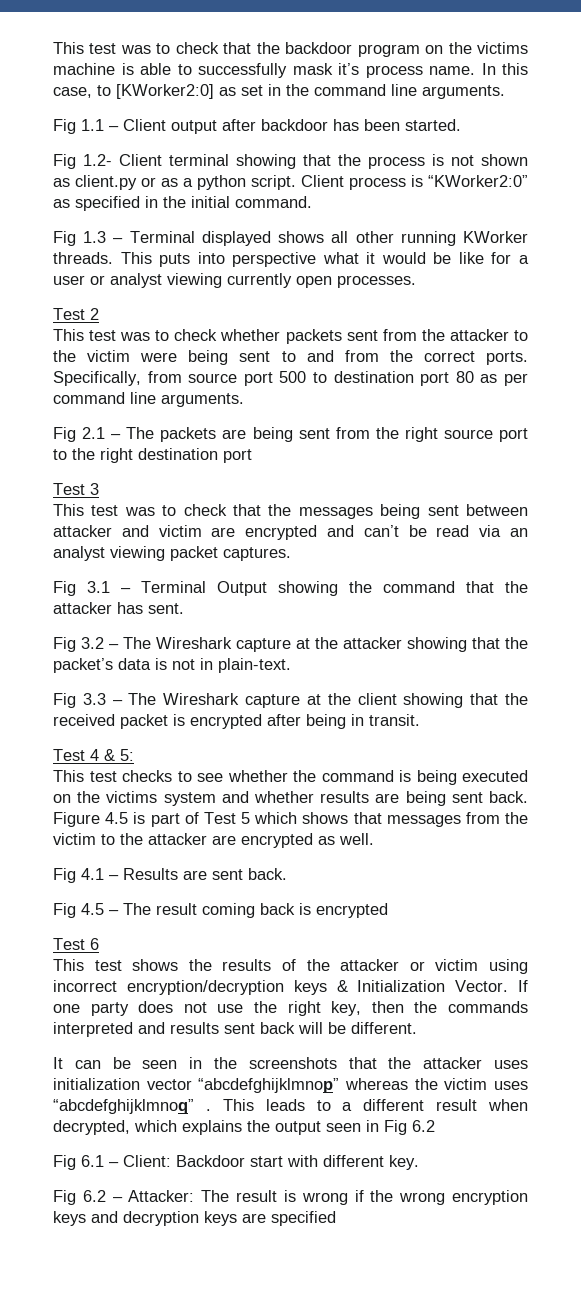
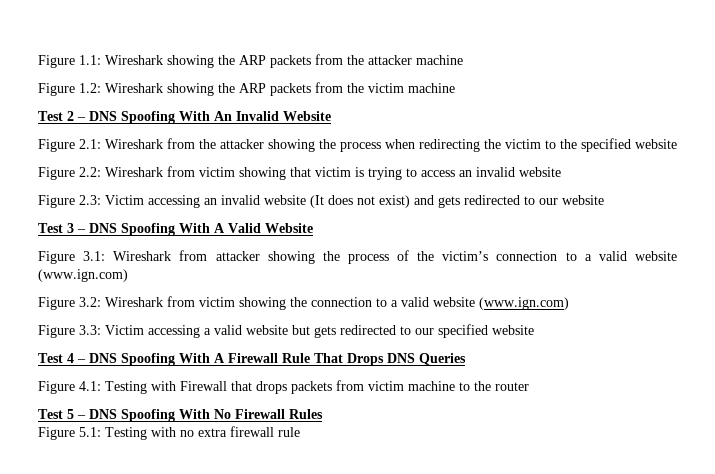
[53,42,528,57] [53,63,528,78] [53,84,505,99] [53,119,461,134] [53,154,528,169] [53,175,528,190] [53,196,312,211] [53,231,528,246] [53,252,529,267] [53,273,416,288] [53,308,99,320] [53,329,528,344] [53,350,528,365] [53,371,529,386] [53,392,244,407] [53,427,528,442] [53,448,252,463] [53,483,99,495] [53,504,528,519] [53,525,529,540] [53,546,291,561] [53,581,528,596] [53,602,184,614] [53,637,528,652] [53,658,291,673] [53,693,528,708] [53,714,420,729] [53,749,134,761] [53,770,528,785] [53,791,528,806] [53,812,528,827] [53,833,374,848] [53,868,287,883] [53,903,388,918] [53,938,99,950] [53,959,528,974] [53,980,528,995] [53,1001,528,1016] [53,1022,417,1037] [53,1057,528,1069] [53,1078,529,1093] [53,1099,528,1114] [53,1120,435,1135] [53,1155,419,1170] [53,1190,528,1205] [53,1211,336,1226] This test was to check that the backdoor program on the victims machine is able to successfully mask it’s process name. In this case, to [KWorker2:0] as set in the command line arguments. // Fig 1.1 – Client output after backdoor has been started. // Fig 1.2- Client terminal showing that the process is not shown as client.py or as a python script. Client process is “KWorker2:0” as specified in the initial command. // Fig 1.3 – Terminal displayed shows all other running KWorker threads. This puts into perspective what it would be like for a user or analyst viewing currently open processes. // Test 2 // This test was to check whether packets sent from the attacker to the victim were being sent to and from the correct ports. Specifically, from source port 500 to destination port 80 as per command line arguments. // Fig 2.1 – The packets are being sent from the right source port to the right destination port // Test 3 // This test was to check that the messages being sent between attacker and victim are encrypted and can’t be read via an analyst viewing packet captures. // Fig 3.1 – Terminal Output showing the command that the attacker has sent. // Fig 3.2 – The Wireshark capture at the attacker showing that the packet’s data is not in plain-text. // Fig 3.3 – The Wireshark capture at the client showing that the received packet is encrypted after being in transit. // Test 4 & 5: // This test checks to see whether the command is being executed on the victims system and whether results are being sent back. Figure 4.5 is part of Test 5 which shows that messages from the victim to the attacker are encrypted as well. // Fig 4.1 – Results are sent back. // Fig 4.5 – The result coming back is encrypted // Test 6 // This test shows the results of the attacker or victim using incorrect encryption/decryption keys & Initialization Vector. If one party does not use the right key, then the commands interpreted and results sent back will be different. // It can be seen in the screenshots that the attacker uses initialization vector “abcdefghijklmnop” whereas the victim uses “abcdefghijklmnoq” . This leads to a different result when decrypted, which explains the output seen in Fig 6.2 // Fig 6.1 – Client: Backdoor start with different key. // Fig 6.2 – Attacker: The result is wrong if the wrong encryption keys and decryption keys are specified -> [38,54,463,68] [38,82,455,96] [38,111,331,124] [38,138,677,152] [38,166,561,180] [38,195,604,208] [38,223,313,236] [38,250,677,264] [38,269,128,282] [38,296,569,310] [38,324,534,338] [38,353,466,366] [38,380,529,394] [38,409,323,422] [38,426,300,440] Figure 1.1: Wireshark showing the ARP packets from the attacker machine // Figure 1.2: Wireshark showing the ARP packets from the victim machine // Test 2 – DNS Spoofing With An Invalid Website // Figure 2.1: Wireshark from the attacker showing the process when redirecting the victim to the specified website // Figure 2.2: Wireshark from victim showing that victim is trying to access an invalid website // Figure 2.3: Victim accessing an invalid website (It does not exist) and gets redirected to our website // Test 3 – DNS Spoofing With A Valid Website // Figure 3.1: Wireshark from attacker showing the process of the victim’s connection to a valid website (www.ign.com) // Figure 3.2: Wireshark from victim showing the connection to a valid website (www.ign.com) // Figure 3.3: Victim accessing a valid website but gets redirected to our specified website // Test 4 – DNS Spoofing With A Firewall Rule That Drops DNS Queries // Figure 4.1: Testing with Firewall that drops packets from victim machine to the router // Test 5 – DNS Spoofing With No Firewall Rules // Figure 5.1: Testing with no extra firewall rule

